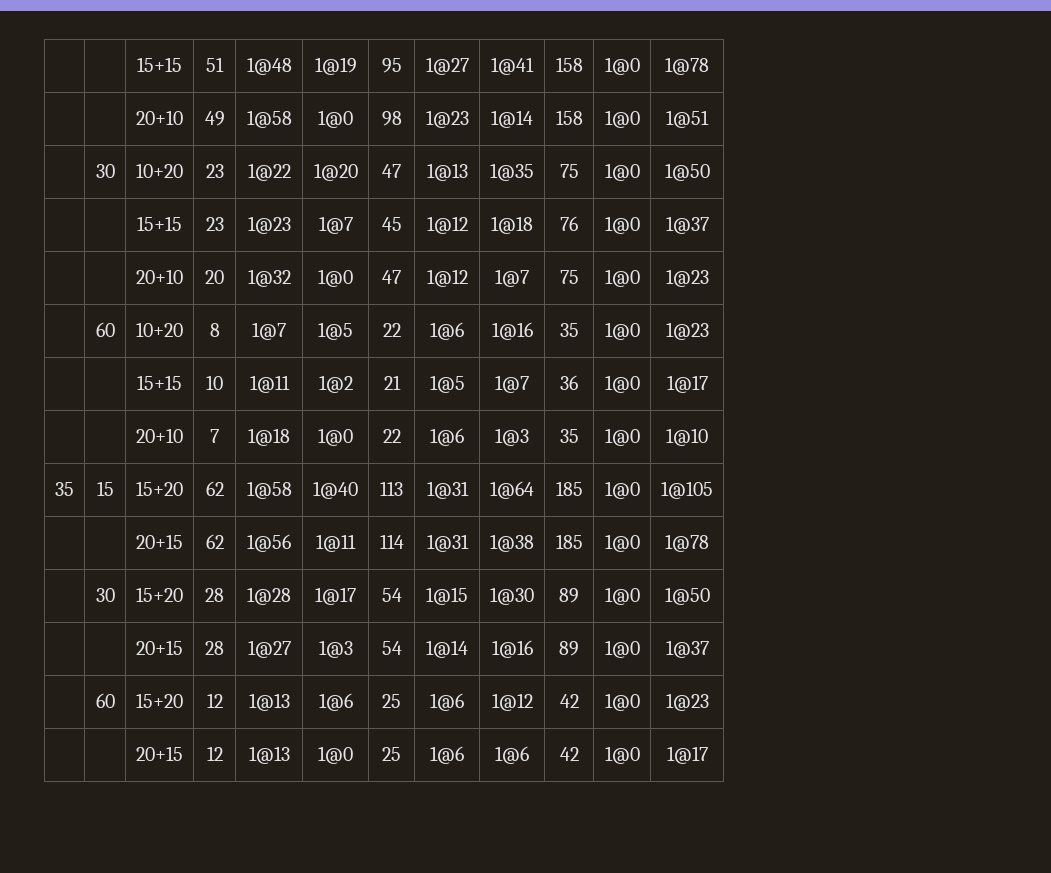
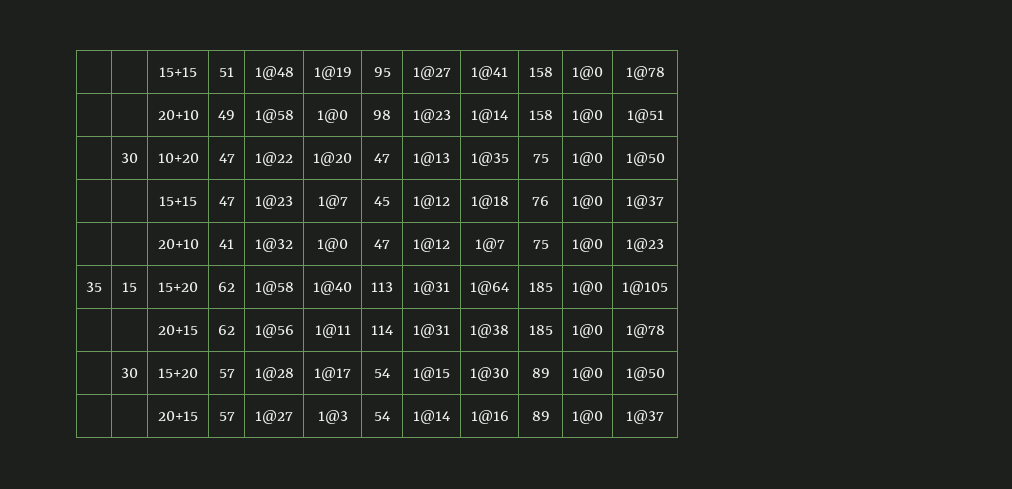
[205,164,224,178] 23 -> [218,153,235,163] 47
[205,217,224,231] 23 -> [218,196,235,206] 47
[205,270,224,284] 20 -> [219,239,234,249] 41
[95,322,115,337] [136,322,183,337] [209,323,220,337] [252,322,286,340] [318,322,353,340] [382,323,401,337] [430,322,464,340] [491,322,533,340] [559,323,579,337] [604,322,640,340] [665,322,709,340] [137,375,182,390] [206,375,223,390] [249,375,290,393] [318,375,353,393] [383,375,401,390] [429,375,465,393] [495,375,529,393] [560,375,578,390] [604,375,640,393] [666,375,708,393] [136,428,183,443] [210,429,219,443] [248,428,290,446] [318,428,353,446] [382,429,401,443] [430,428,464,446] [495,428,529,446] [559,429,579,443] [604,428,640,446] [666,428,708,446] // | 60 | 10+20 | 8 | 1@7 | 1@5 | 22 | 1@6 | 1@16 | 35 | 1@0 | 1@23 // | | 15+15 | 10 | 1@11 | 1@2 | 21 | 1@5 | 1@7 | 36 | 1@0 | 1@17 // | | 20+10 | 7 | 1@18 | 1@0 | 22 | 1@6 | 1@3 | 35 | 1@0 | 1@10 -> (664, 245) none
[205,588,224,602] 28 -> [218,369,235,378] 57
[205,641,224,655] 28 -> [218,412,235,421] 57
[95,693,115,708] [136,693,183,708] [206,693,223,708] [248,693,290,711] [318,693,353,711] [382,694,401,708] [430,693,464,711] [491,693,533,711] [559,694,579,708] [604,693,640,711] [665,693,709,711] [136,746,183,761] [206,746,223,761] [248,746,290,764] [318,746,353,764] [382,747,401,761] [430,746,464,764] [495,746,529,764] [559,747,579,761] [604,746,640,764] [666,746,708,764] // | 60 | 15+20 | 12 | 1@13 | 1@6 | 25 | 1@6 | 1@12 | 42 | 1@0 | 1@23 // | | 20+15 | 12 | 1@13 | 1@0 | 25 | 1@6 | 1@6 | 42 | 1@0 | 1@17 -> (664, 417) none

